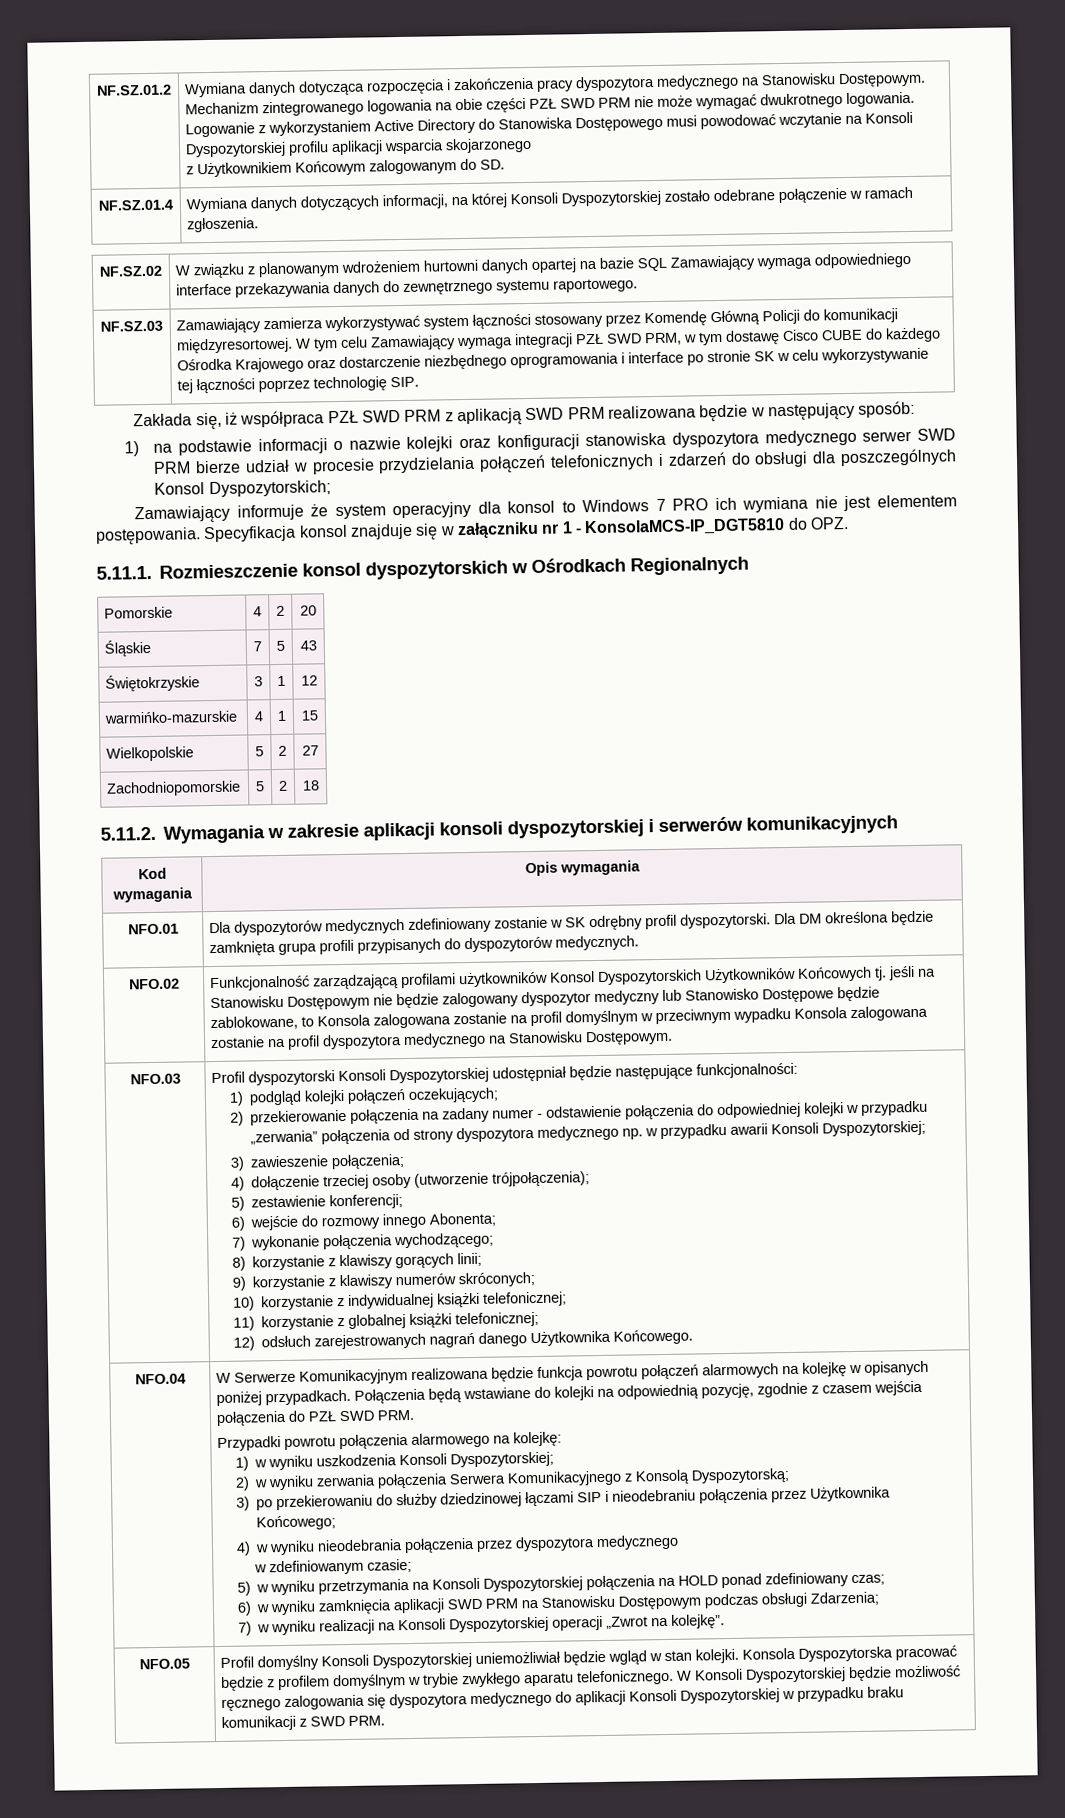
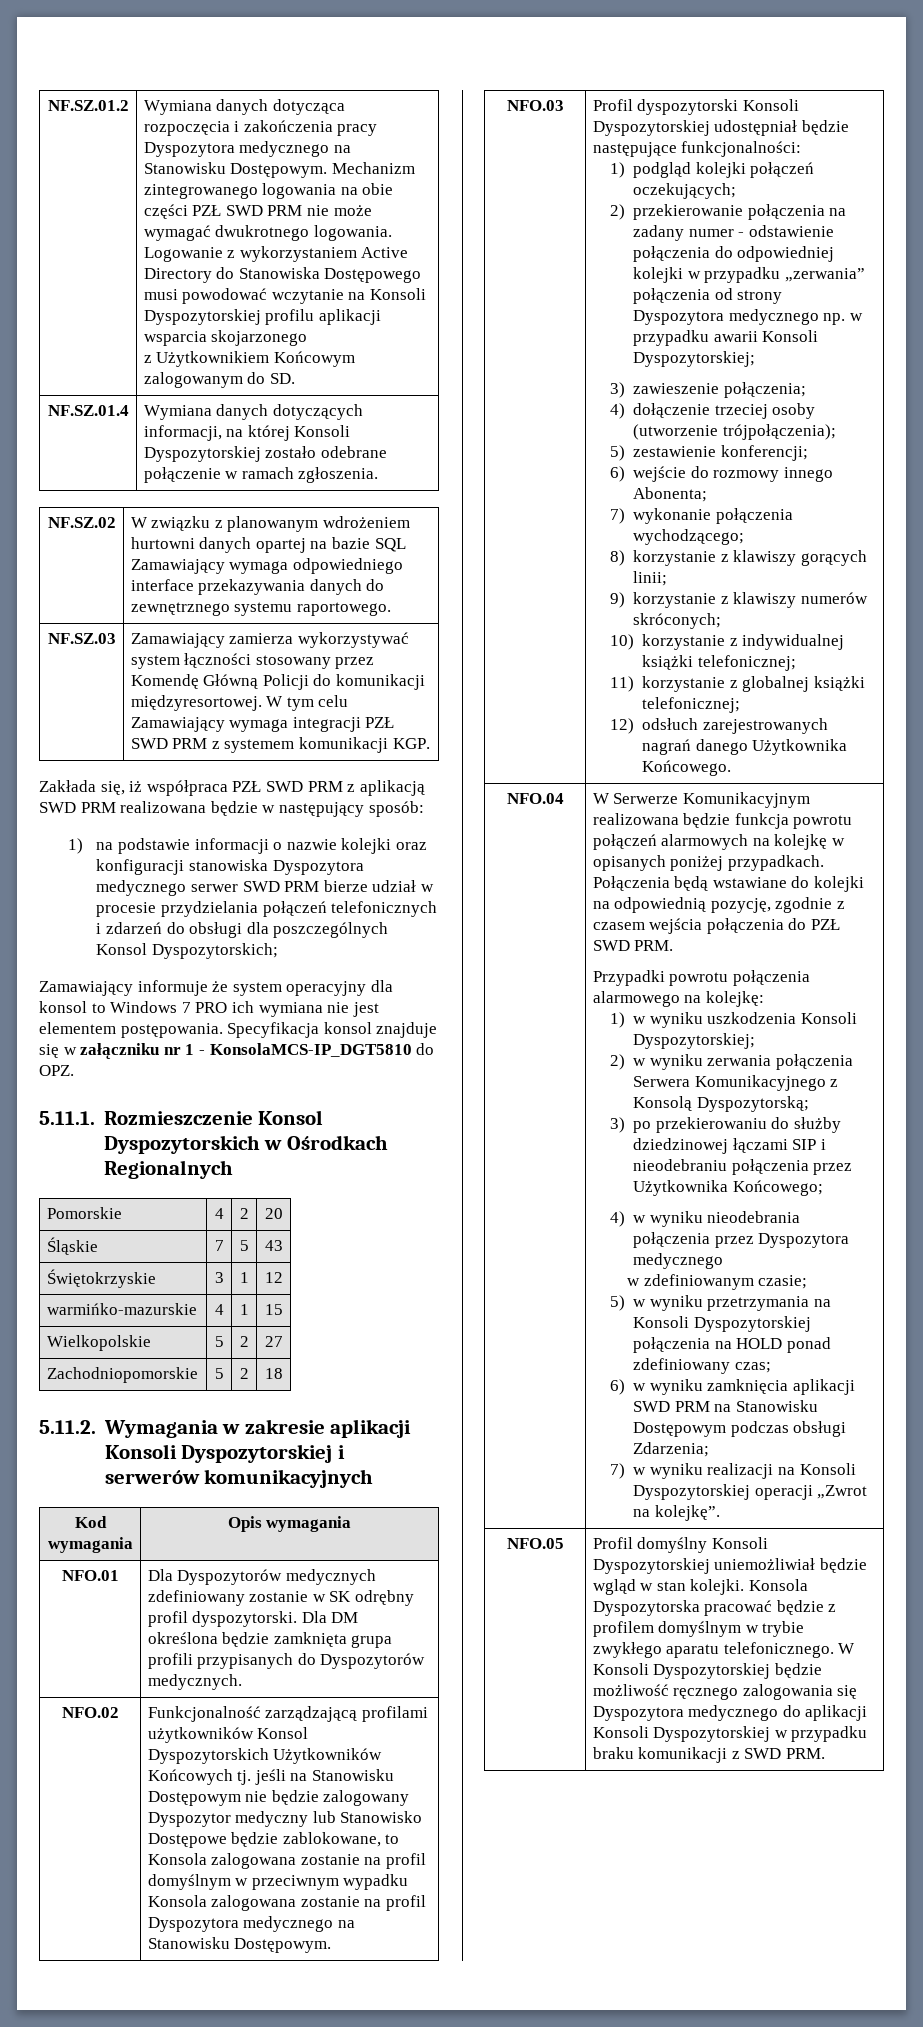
[575,75,656,92] dyspozytora -> [143,142,235,157] Dyspozytora
[644,327,942,346] [177,347,930,373] [177,376,420,394] PRM, w tym dostawę Cisco CUBE do każdego Ośrodka Krajowego oraz dostarczenie niezbędnego oprogramowania i interface po stronie SK w celu wykorzystywanie tej łączności poprzez technologię SIP. -> [172,737,430,753] PRM z systemem komunikacji KGP.
[672,431,760,448] dyspozytora -> [272,860,364,875] Dyspozytora
[302,560,508,580] konsol dyspozytorskich -> [258,1110,324,1125] [103,1135,260,1154] Konsol Dyspozytorskich
[439,819,644,839] konsoli dyspozytorskiej -> [104,1444,333,1463] Konsoli Dyspozytorskiej
[234,920,324,936] dyspozytorów -> [177,1569,283,1585] Dyspozytorów
[464,936,554,953] dyspozytorów -> [320,1653,426,1669] Dyspozytorów
[521,991,592,1007] dyspozytor -> [147,1812,231,1827] Dyspozytor
[322,1034,403,1050] dyspozytora -> [147,1917,239,1932] Dyspozytora
[456,1126,536,1143] dyspozytora -> [633,310,725,325] Dyspozytora
[515,1536,596,1552] dyspozytora -> [758,1233,850,1248] Dyspozytora
[389,1693,469,1709] dyspozytora -> [592,1706,684,1721] Dyspozytora

